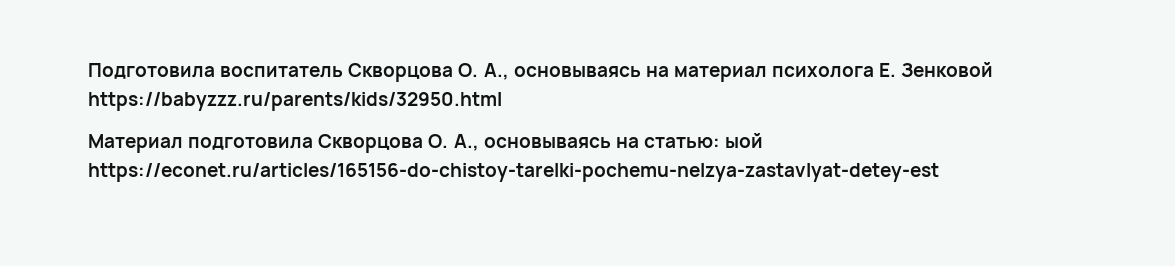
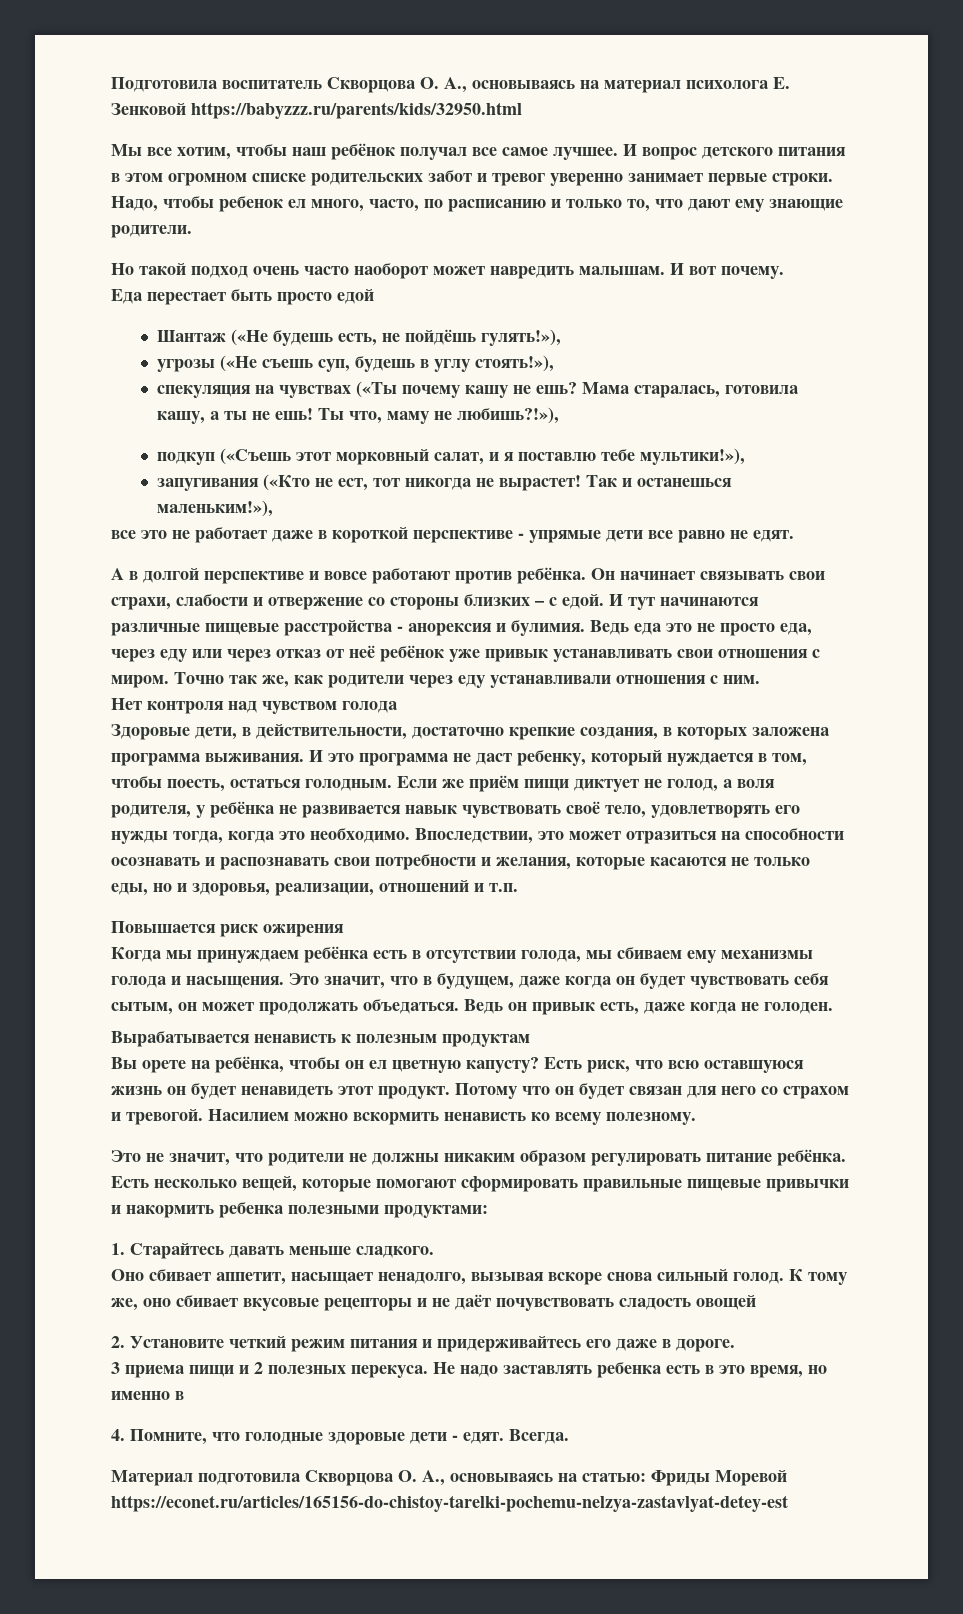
(502, 101) none -> [111,143,846,160] [111,170,833,186] [111,196,843,212] [111,225,192,238] [111,263,784,279] [111,289,374,305] [157,329,562,346] [157,355,555,372] [157,381,800,398] [157,407,560,424] [157,448,746,465] [157,474,733,491] [157,500,274,517] [111,527,794,543] [111,567,825,584] [111,594,759,610] [111,620,812,636] [111,645,820,662] [111,672,760,688] [111,698,398,714] [111,724,830,740] [111,750,807,766] [111,775,775,792] [111,801,800,818] [111,828,844,844] [111,854,810,870] [111,880,518,896] [111,921,344,937] [111,946,813,963] [111,973,829,989] [111,999,833,1015] [111,1031,530,1047] [111,1056,804,1073] [111,1083,849,1099] [111,1109,696,1125] [111,1149,846,1166] [111,1176,849,1192] [111,1202,488,1218] [111,1243,434,1259] [111,1269,848,1285] [111,1294,756,1311] [111,1336,735,1352] [111,1362,827,1378] [111,1391,184,1400] [111,1429,569,1445] // Мы все хотим, чтобы наш ребёнок получал все самое лучшее. И вопрос детского питания в этом огромном списке родительских забот и тревог уверенно занимает первые строки. Надо, чтобы ребенок ел много, часто, по расписанию и только то, что дают ему знающие родители. // Но такой подход очень часто наоборот может навредить малышам. И вот почему. // Еда перестает быть просто едой // Шантаж («Не будешь есть, не пойдёшь гулять!»), // угрозы («Не съешь суп, будешь в углу стоять!»), // спекуляция на чувствах («Ты почему кашу не ешь? Мама старалась, готовила кашу, а ты не ешь! Ты что, маму не любишь?!»), // подкуп («Съешь этот морковный салат, и я поставлю тебе мультики!»), // запугивания («Кто не ест, тот никогда не вырастет! Так и останешься маленьким!»), // все это не работает даже в короткой перспективе - упрямые дети все равно не едят. // А в долгой перспективе и вовсе работают против ребёнка. Он начинает связывать свои страхи, слабости и отвержение со стороны близких – с едой. И тут начинаются различные пищевые расстройства - анорексия и булимия. Ведь еда это не просто еда, через еду или через отказ от неё ребёнок уже привык устанавливать свои отношения с миром. Точно так же, как родители через еду устанавливали отношения с ним. // Нет контроля над чувством голода // Здоровые дети, в действительности, достаточно крепкие создания, в которых заложена программа выживания. И это программа не даст ребенку, который нуждается в том, чтобы поесть, остаться голодным. Если же приём пищи диктует не голод, а воля родителя, у ребёнка не развивается навык чувствовать своё тело, удовлетворять его нужды тогда, когда это необходимо. Впоследствии, это может отразиться на способности осознавать и распознавать свои потребности и желания, которые касаются не только еды, но и здоровья, реализации, отношений и т.п. // Повышается риск ожирения // Когда мы принуждаем ребёнка есть в отсутствии голода, мы сбиваем ему механизмы голода и насыщения. Это значит, что в будущем, даже когда он будет чувствовать себя сытым, он может продолжать объедаться. Ведь он привык есть, даже когда не голоден. // Вырабатывается ненависть к полезным продуктам // Вы орете на ребёнка, чтобы он ел цветную капусту? Есть риск, что всю оставшуюся жизнь он будет ненавидеть этот продукт. Потому что он будет связан для него со страхом и тревогой. Насилием можно вскормить ненависть ко всему полезному. // Это не значит, что родители не должны никаким образом регулировать питание ребёнка. Есть несколько вещей, которые помогают сформировать правильные пищевые привычки и накормить ребенка полезными продуктами: // 1. Старайтесь давать меньше сладкого. // Оно сбивает аппетит, насыщает ненадолго, вызывая вскоре снова сильный голод. К тому же, оно сбивает вкусовые рецепторы и не даёт почувствовать сладость овощей // 2. Установите четкий режим питания и придерживайтесь его даже в дороге. // 3 приема пищи и 2 полезных перекуса. Не надо заставлять ребенка есть в это время, но именно в // 4. Помните, что голодные здоровые дети - едят. Всегда.
[725,133,764,148] ыой -> [651,1470,787,1486] Фриды Моревой

